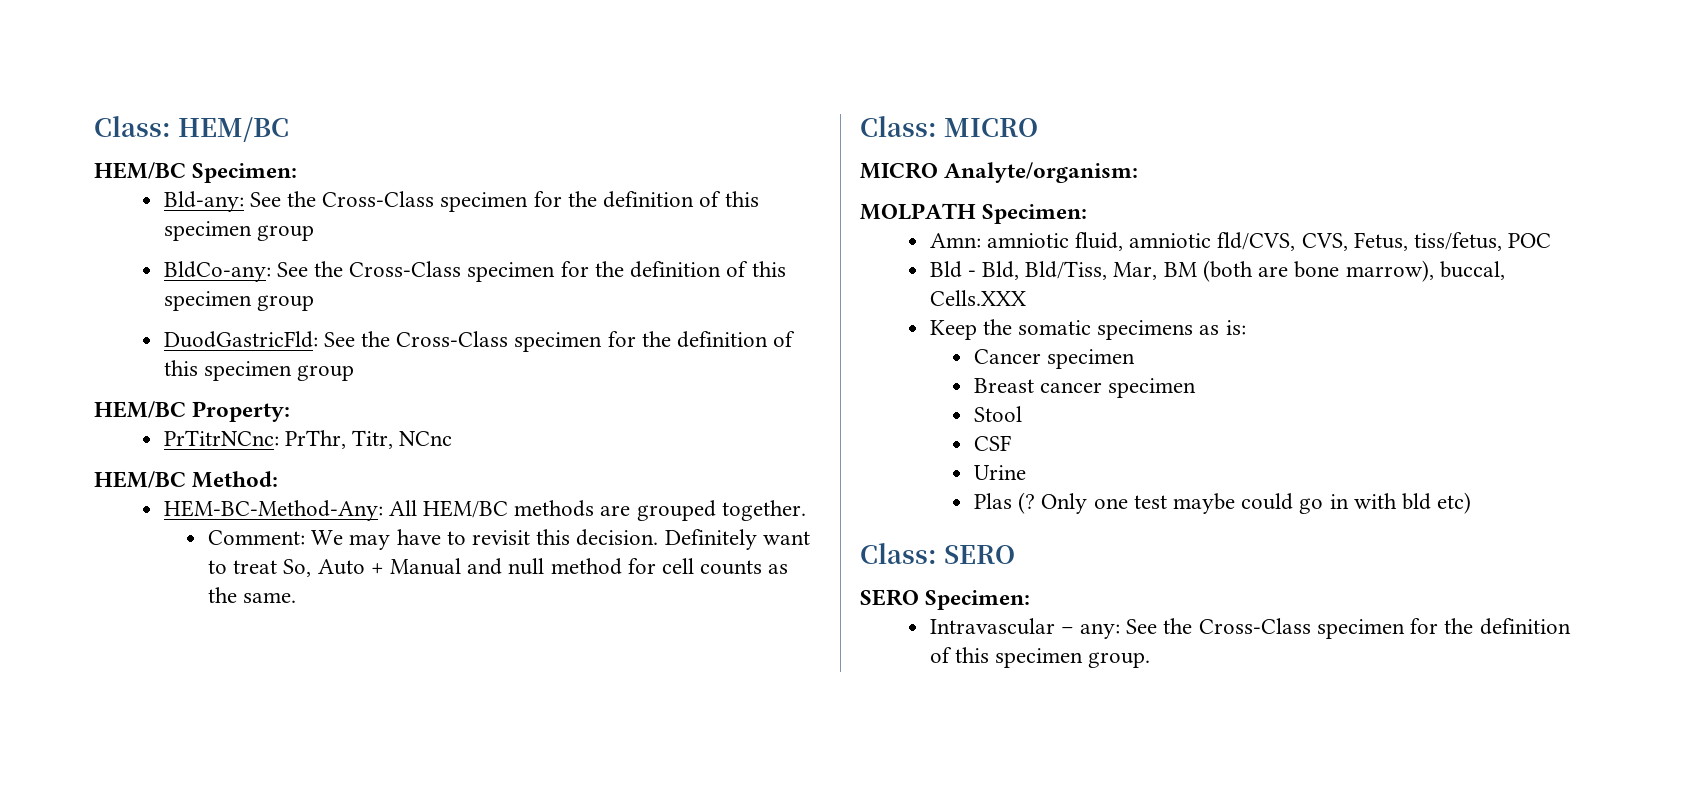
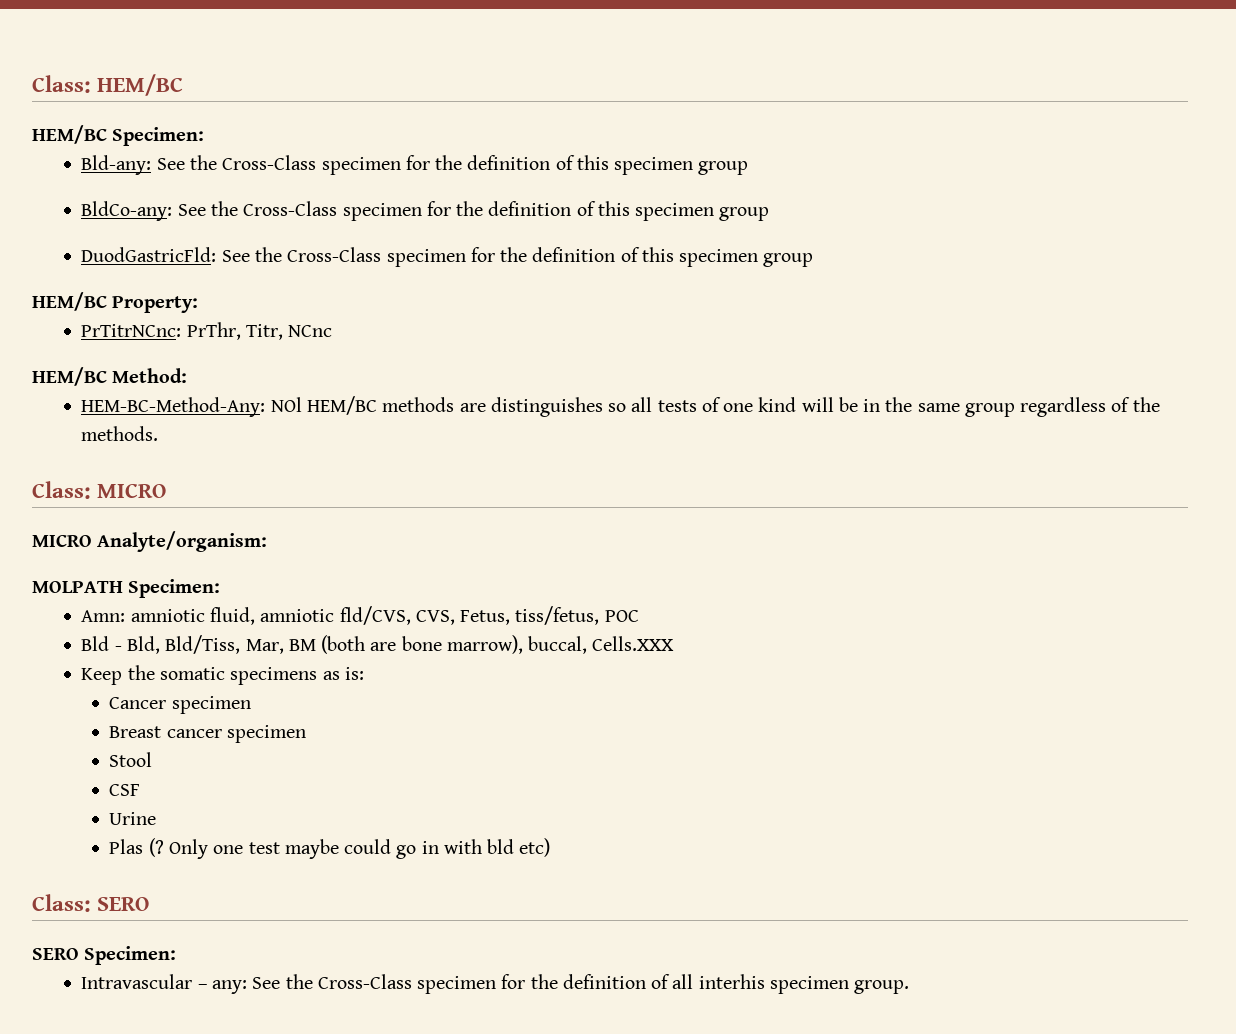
[388,500,417,516] All -> [270,397,302,412] NOl
[636,500,806,521] [207,529,810,550] [207,558,789,577] [207,587,297,603] grouped together. // Comment: We may have to revisit this decision. Definitely want to treat So, Auto + Manual and null method for cell counts as the same. -> [490,397,1160,417] [81,426,159,441] distinguishes so all tests of one kind will be in the same group regardless of the methods.
[954,647,989,663] this -> [672,974,765,989] all interhis

